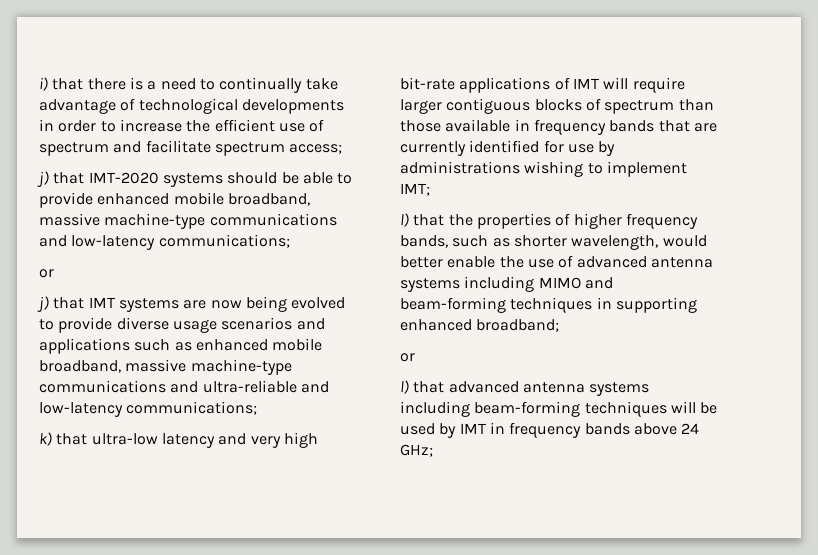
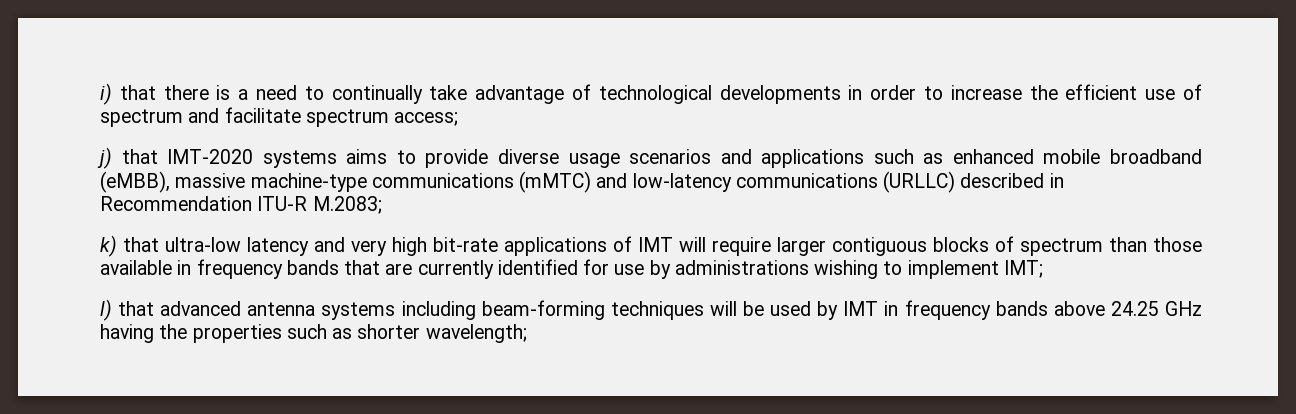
[227,172,353,184] [39,192,310,208] [39,213,337,229] [39,234,290,250] [39,269,54,278] [37,296,346,312] should be able to provide enhanced mobile broadband, massive machine-type communications and low-latency communications; // or // j) that IMT systems are now being evolved -> [346,149,388,164] aims
[39,359,292,375] [39,380,329,393] [39,401,258,417] broadband, massive machine-type communications and ultra-reliable and low-latency communications; -> [1110,149,1202,164] [100,171,1064,193] [100,196,382,214] broadband (eMBB), massive machine-type communications (mMTC) and low-latency communications (URLLC) described in Recommendation ITU-R M.2083;
[400,213,698,229] [400,235,707,250] [400,255,713,268] [400,276,613,292] [400,297,697,313] [400,319,560,332] [400,353,415,362] // l) that the properties of higher frequency bands, such as shorter wavelength, would better enable the use of advanced antenna systems including MIMO and beam-forming techniques in supporting enhanced broadband; // or -> (1043, 269) none
[681,423,700,434] [400,444,433,457] 24 GHz; -> [1110,301,1202,316] [100,324,527,343] 24.25 GHz having the properties such as shorter wavelength;

